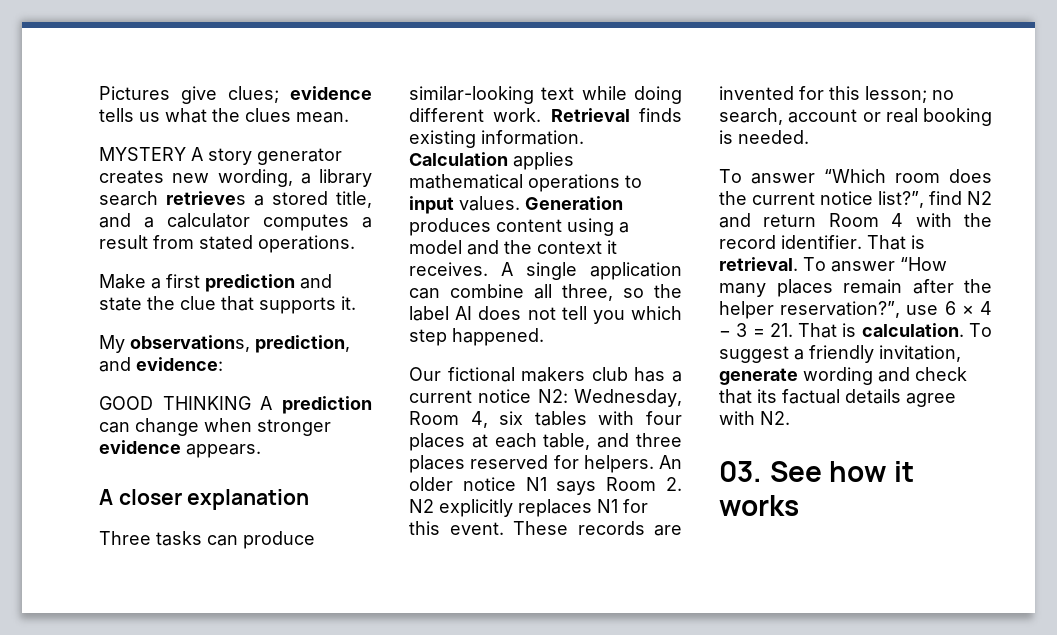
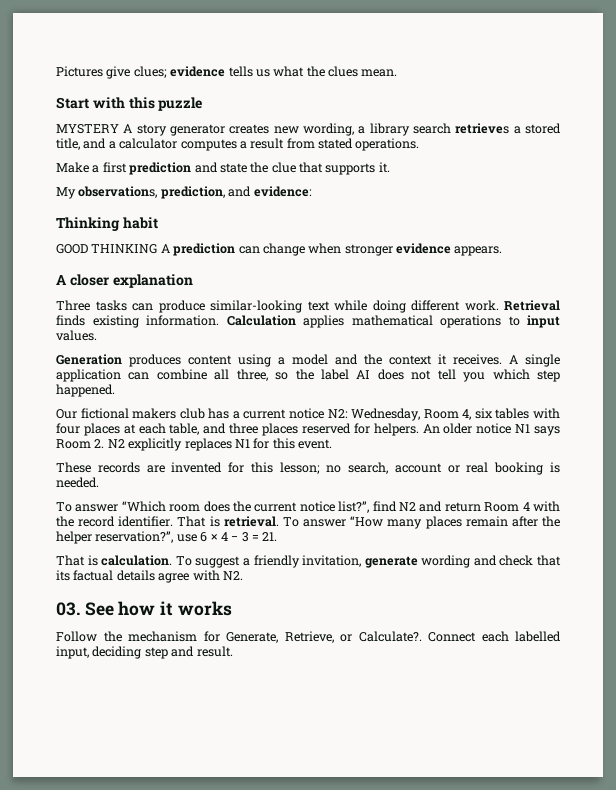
(349, 117) none -> [56,97,203,111] // Start with this puzzle
(223, 364) none -> [56,217,158,231] // Thinking habit
(520, 203) none -> (97, 335) //
(504, 528) none -> (332, 444) //
(793, 330) none -> (278, 536) //
(799, 505) none -> [56,631,561,643] [56,646,233,659] // Follow the mechanism for Generate, Retrieve, or Calculate?. Connect each labelled input, deciding step and result.

